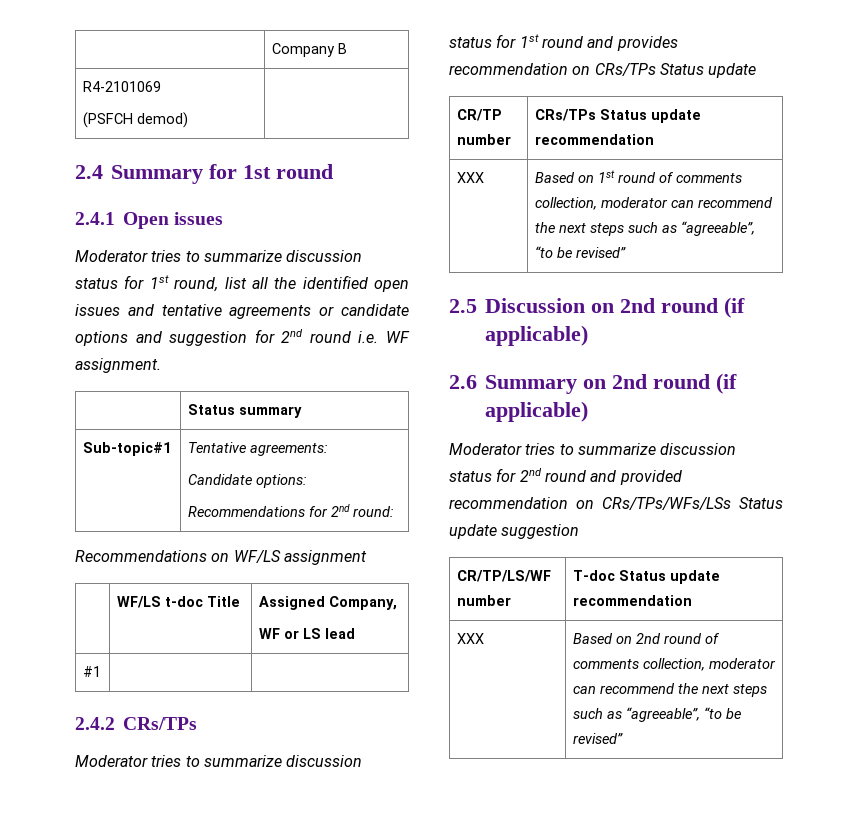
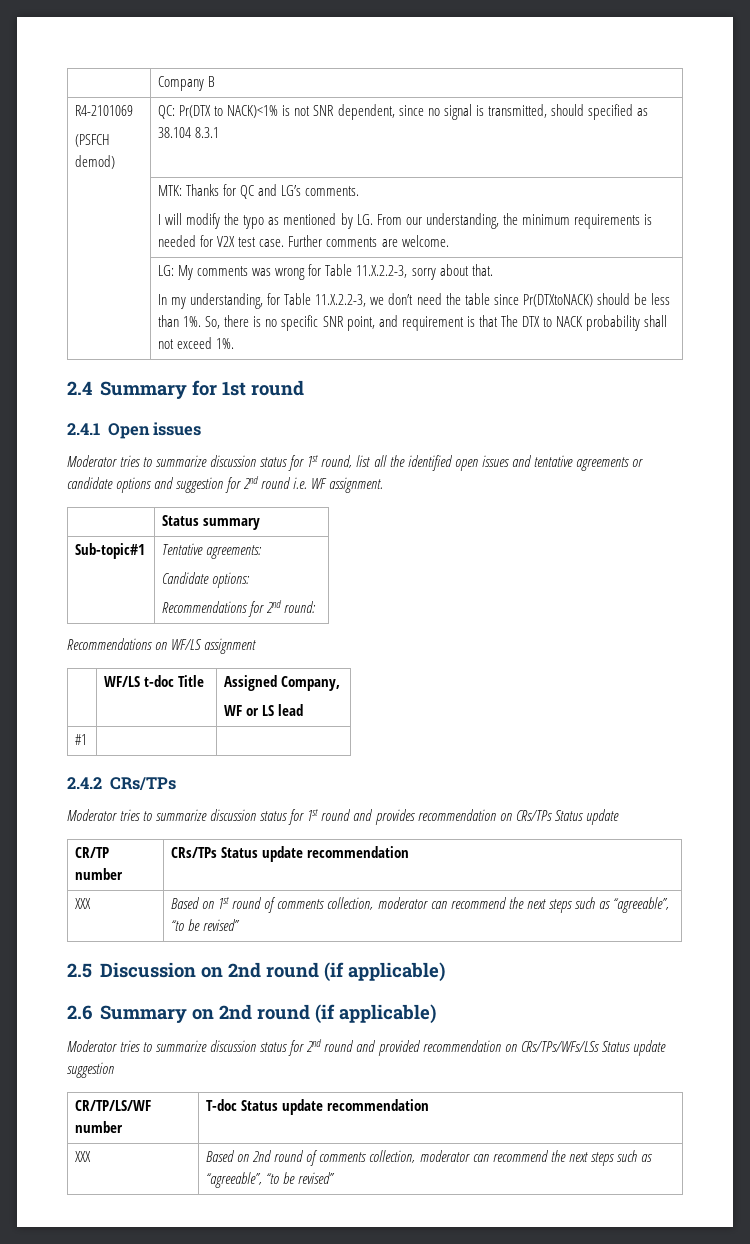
(188, 120) none -> [158,104,648,120] [158,127,220,138] [158,184,360,199] [158,213,652,229] [158,235,449,247] [158,264,493,280] [158,293,670,309] [158,315,668,331] [158,337,235,349] QC: Pr(DTX to NACK)<1% is not SNR dependent, since no signal is transmitted, should specified as 38.104 8.3.1 // | MTK: Thanks for QC and LG’s comments. // I will modify the typo as mentioned by LG. From our understanding, the minimum requirements is needed for V2X test case. Further comments are welcome. // | LG: My comments was wrong for Table 11.X.2.2-3, sorry about that. // In my understanding, for Table 11.X.2.2-3, we don’t need the table since Pr(DTXtoNACK) should be less than 1%. So, there is no specific SNR point, and requirement is that The DTX to NACK probability shall not exceed 1%.

